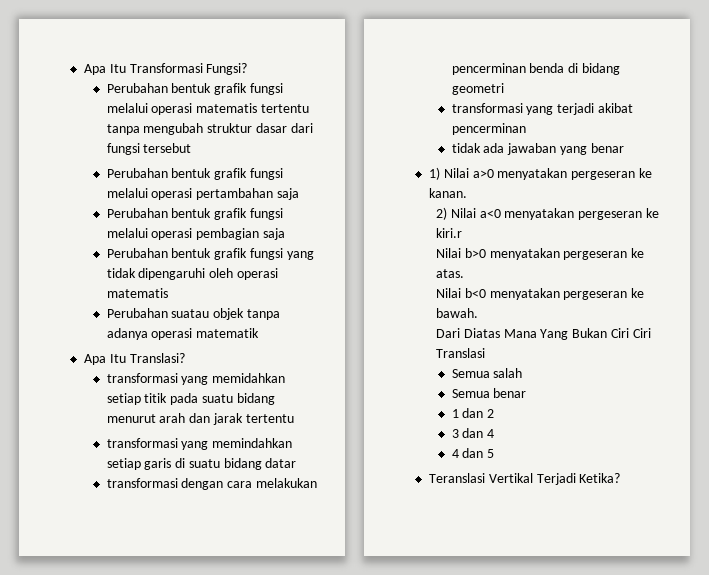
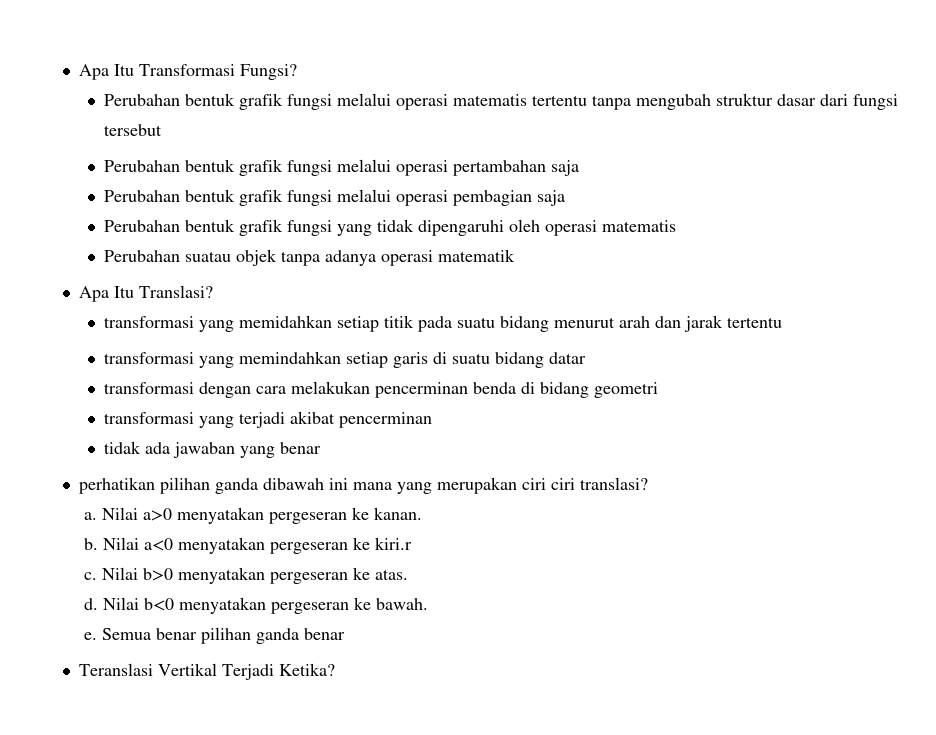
[428,167,440,180] 1) -> [79,477,649,494] [84,512,98,520] perhatikan pilihan ganda dibawah ini mana yang merupakan ciri ciri translasi? // a.
[436,207,448,220] 2) -> [84,538,99,550] b.
(463, 233) none -> [84,572,98,580] c.
(465, 273) none -> [84,598,99,610] d.
[436,328,651,340] [436,348,486,358] [451,368,523,378] [451,388,527,398] [451,408,495,418] [451,428,495,438] [451,448,495,458] Dari Diatas Mana Yang Bukan Ciri Ciri Translasi // Semua salah // Semua benar // 1 dan 2 // 3 dan 4 // 4 dan 5 -> [84,627,346,644] e. Semua benar pilihan ganda benar

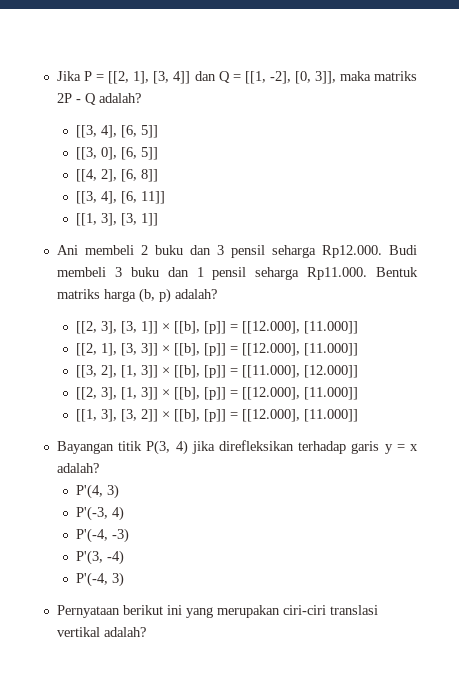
[79,64,298,80] [104,93,899,110] [104,124,163,136] [104,159,580,176] [104,189,566,206] [104,219,677,236] [104,249,516,266] [79,285,214,302] [104,315,783,332] [104,351,587,368] [104,381,659,398] [104,411,433,428] [104,441,322,458] [79,477,649,494] [84,507,423,524] [84,537,413,554] [84,567,409,584] [84,597,429,614] [84,627,346,644] [79,663,336,680] Apa Itu Transformasi Fungsi? // Perubahan bentuk grafik fungsi melalui operasi matematis tertentu tanpa mengubah struktur dasar dari fungsi tersebut // Perubahan bentuk grafik fungsi melalui operasi pertambahan saja // Perubahan bentuk grafik fungsi melalui operasi pembagian saja // Perubahan bentuk grafik fungsi yang tidak dipengaruhi oleh operasi matematis // Perubahan suatau objek tanpa adanya operasi matematik // Apa Itu Translasi? // transformasi yang memidahkan setiap titik pada suatu bidang menurut arah dan jarak tertentu // transformasi yang memindahkan setiap garis di suatu bidang datar // transformasi dengan cara melakukan pencerminan benda di bidang geometri // transformasi yang terjadi akibat pencerminan // tidak ada jawaban yang benar // perhatikan pilihan ganda dibawah ini mana yang merupakan ciri ciri translasi? // a. Nilai a>0 menyatakan pergeseran ke kanan. // b. Nilai a<0 menyatakan pergeseran ke kiri.r // c. Nilai b>0 menyatakan pergeseran ke atas. // d. Nilai b<0 menyatakan pergeseran ke bawah. // e. Semua benar pilihan ganda benar // Teranslasi Vertikal Terjadi Ketika? -> [57,71,417,84] [57,93,142,105] [76,125,159,138] [76,147,159,160] [76,169,159,182] [76,191,166,204] [76,213,159,226] [57,245,417,258] [57,267,418,280] [57,288,218,303] [76,321,359,334] [76,343,359,356] [76,365,359,378] [76,387,359,400] [76,409,359,422] [57,440,418,455] [57,463,100,473] [76,484,120,499] [76,506,125,521] [76,528,130,543] [76,550,125,565] [76,572,125,587] [57,605,379,618] [57,627,147,637] Jika P = [[2, 1], [3, 4]] dan Q = [[1, -2], [0, 3]], maka matriks 2P - Q adalah? // [[3, 4], [6, 5]] // [[3, 0], [6, 5]] // [[4, 2], [6, 8]] // [[3, 4], [6, 11]] // [[1, 3], [3, 1]] // Ani membeli 2 buku dan 3 pensil seharga Rp12.000. Budi membeli 3 buku dan 1 pensil seharga Rp11.000. Bentuk matriks harga (b, p) adalah? // [[2, 3], [3, 1]] × [[b], [p]] = [[12.000], [11.000]] // [[2, 1], [3, 3]] × [[b], [p]] = [[12.000], [11.000]] // [[3, 2], [1, 3]] × [[b], [p]] = [[11.000], [12.000]] // [[2, 3], [1, 3]] × [[b], [p]] = [[12.000], [11.000]] // [[1, 3], [3, 2]] × [[b], [p]] = [[12.000], [11.000]] // Bayangan titik P(3, 4) jika direfleksikan terhadap garis y = x adalah? // P'(4, 3) // P'(-3, 4) // P'(-4, -3) // P'(3, -4) // P'(-4, 3) // Pernyataan berikut ini yang merupakan ciri-ciri translasi vertikal adalah?

